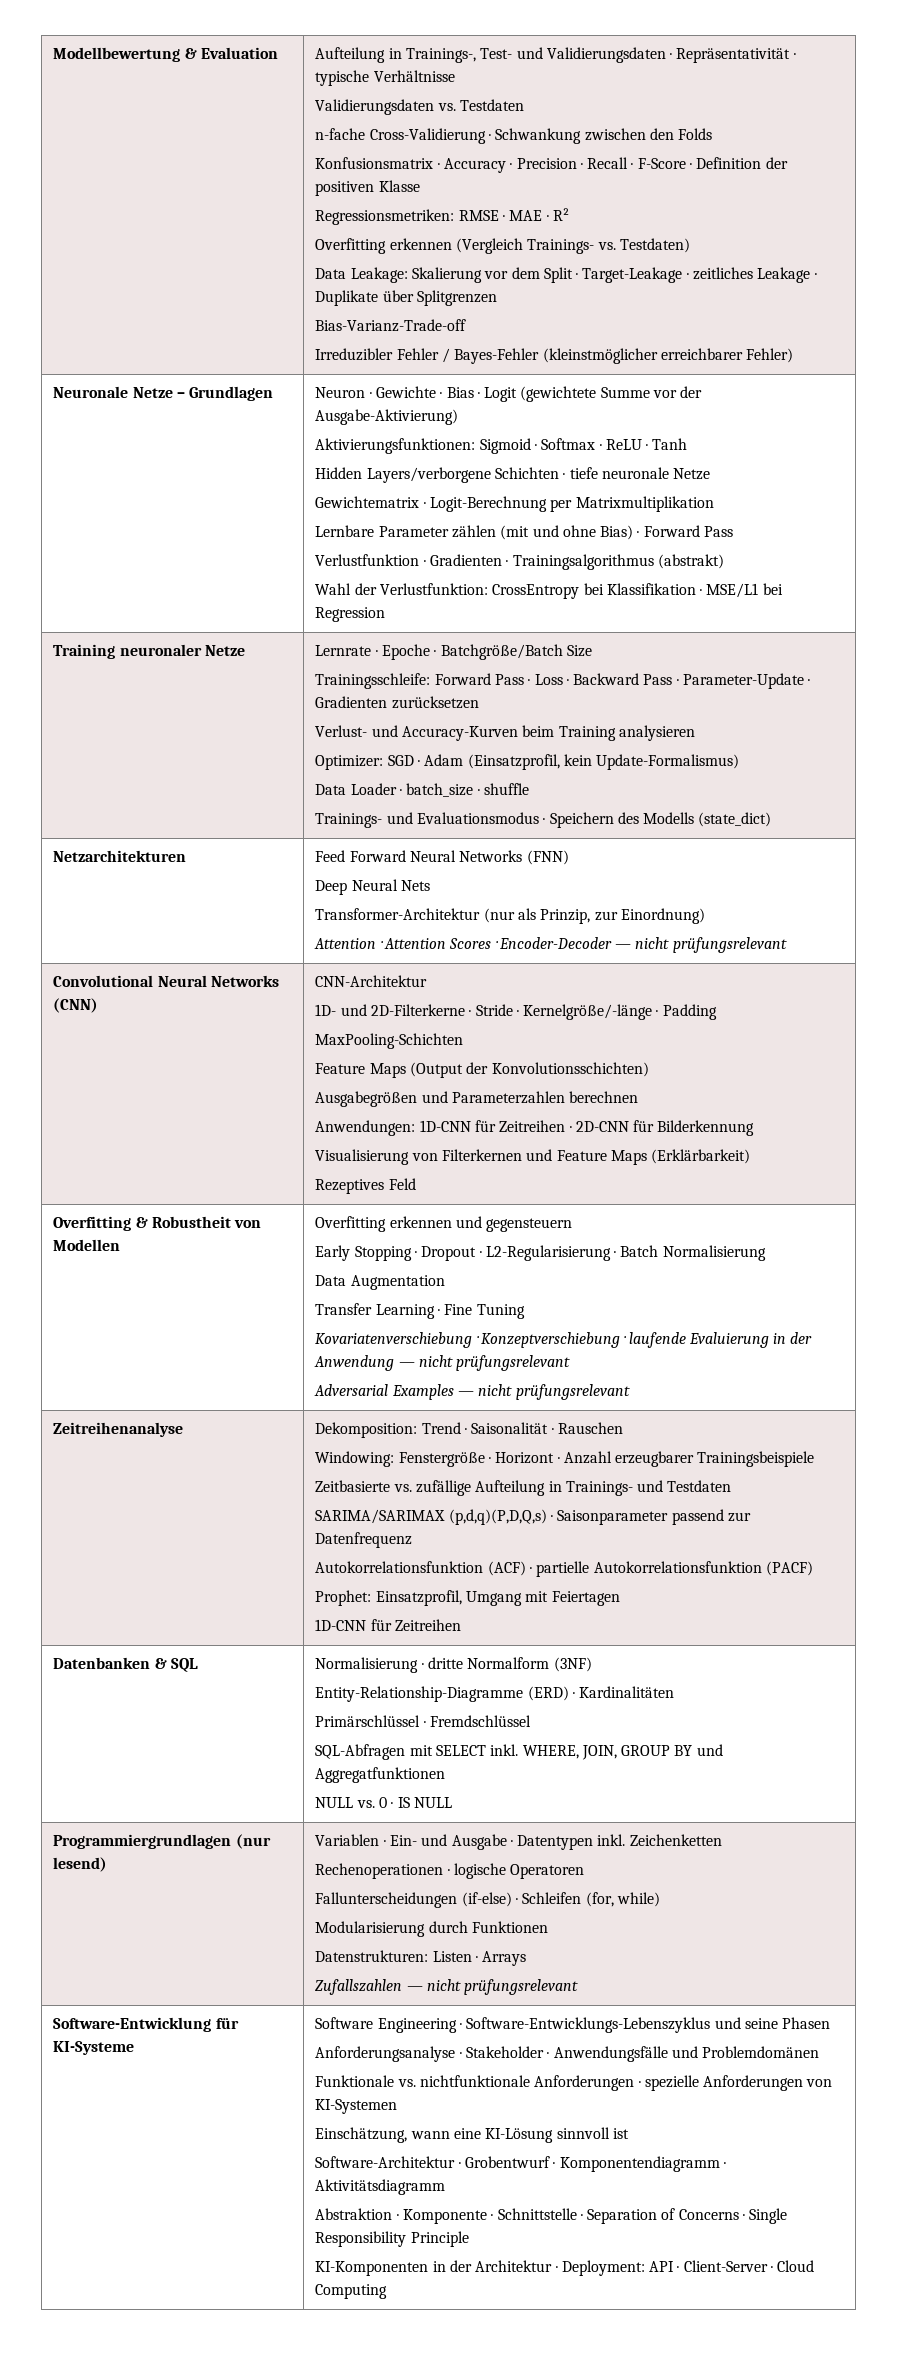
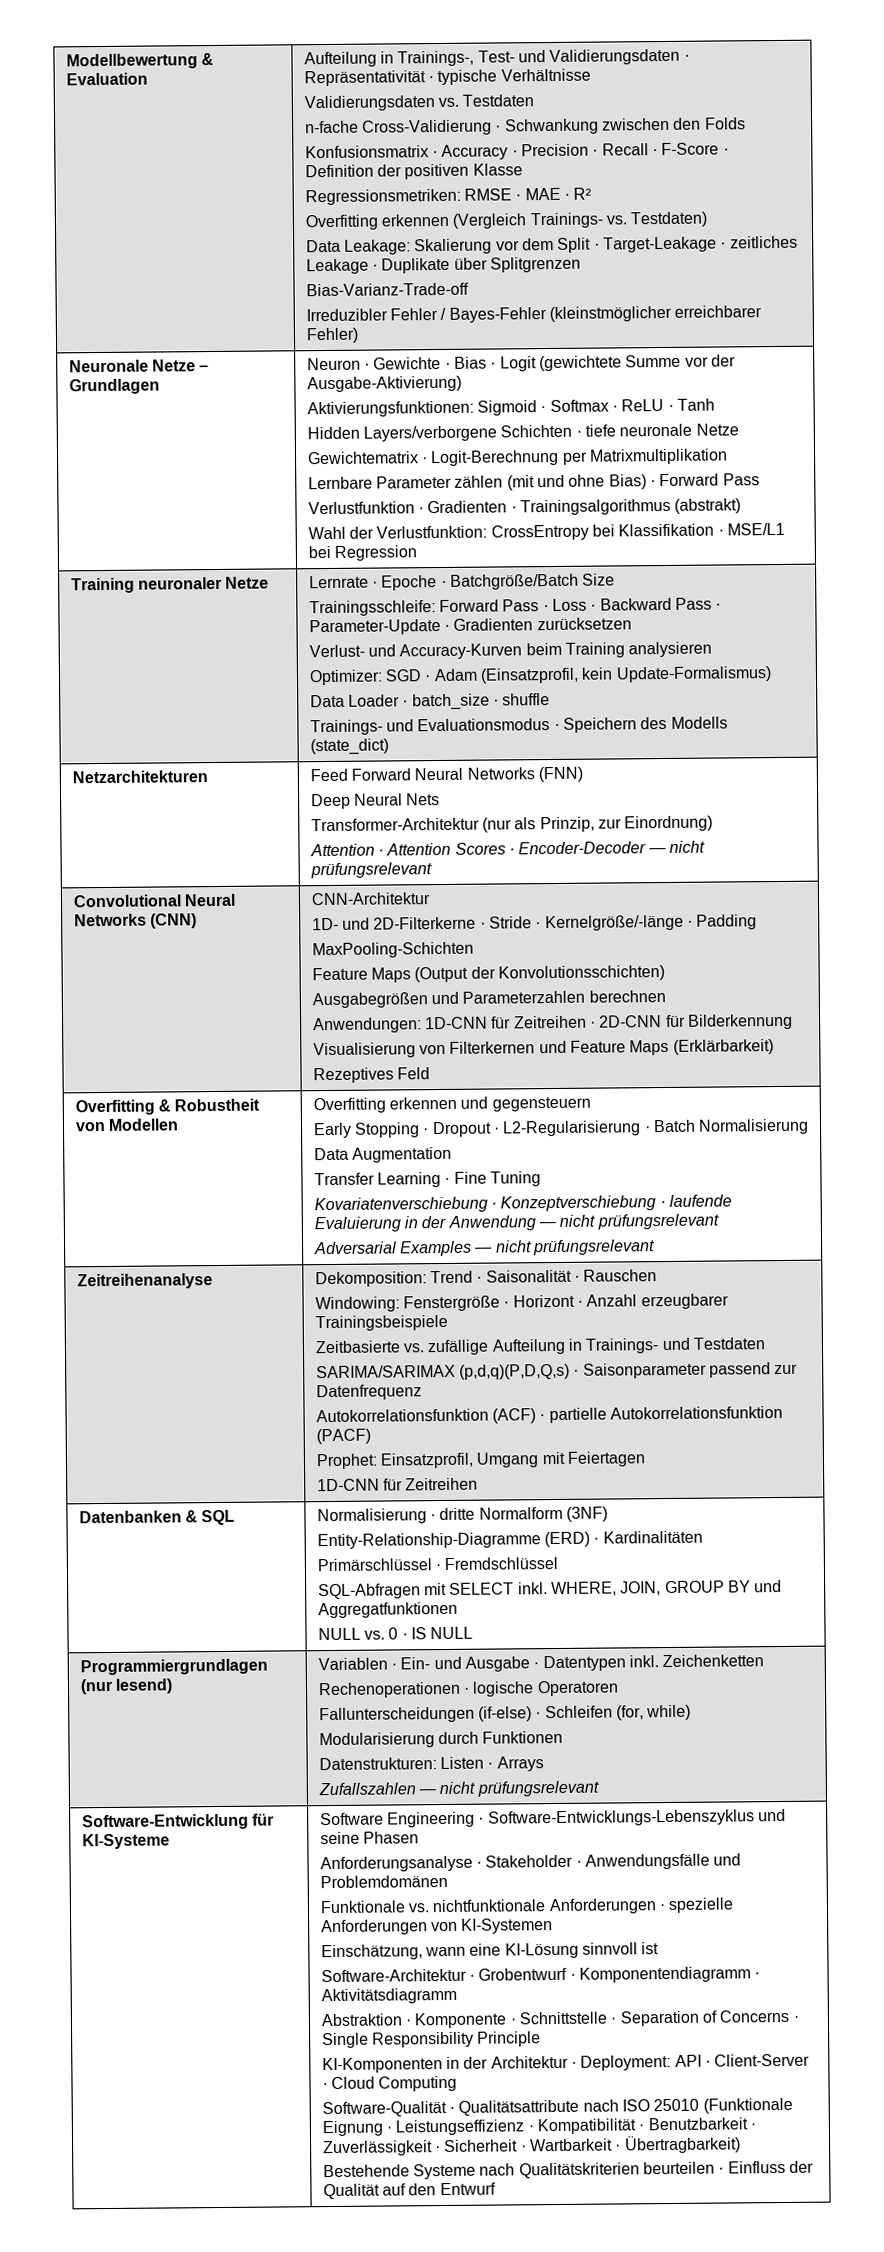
(388, 2291) none -> [321,2097,793,2118] [321,2117,756,2137] [322,2135,741,2157] [322,2160,814,2180] [322,2182,496,2200] // Software-Qualität · Qualitätsattribute nach ISO 25010 (Funktionale Eignung · Leistungseffizienz · Kompatibilität · Benutzbarkeit · Zuverlässigkeit · Sicherheit · Wartbarkeit · Übertragbarkeit) // Bestehende Systeme nach Qualitätskriterien beurteilen · Einfluss der Qualität auf den Entwurf

